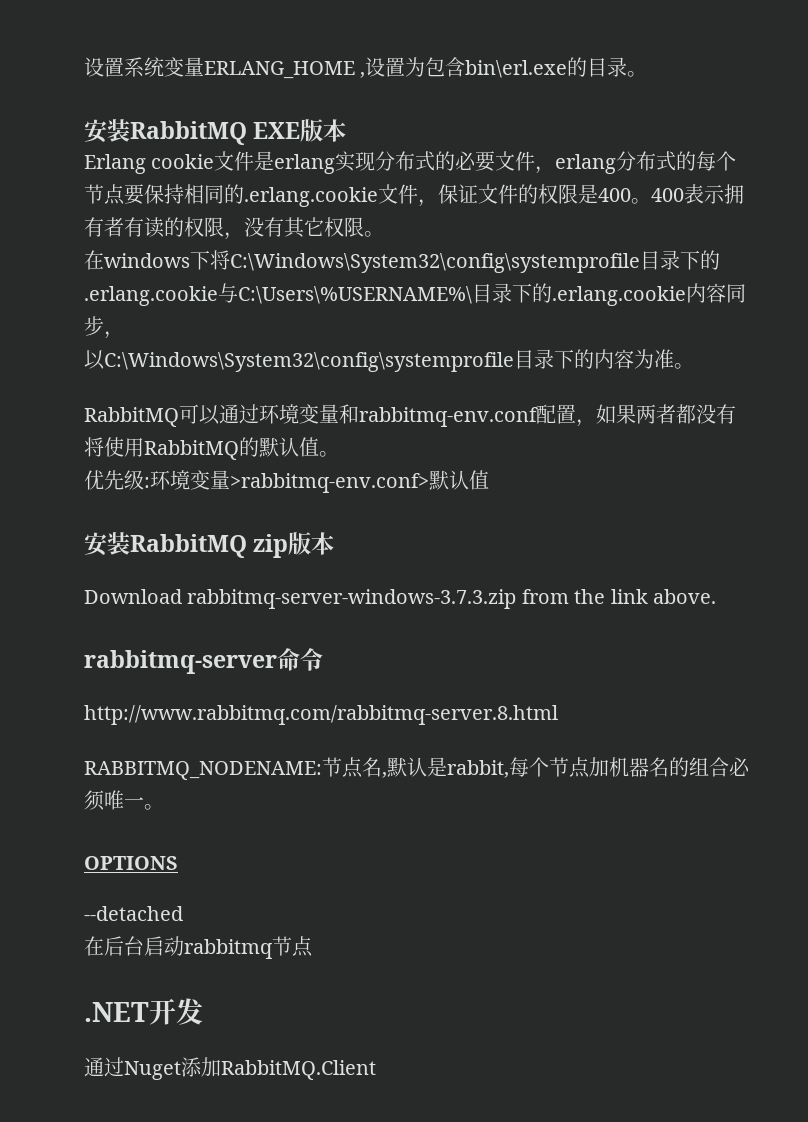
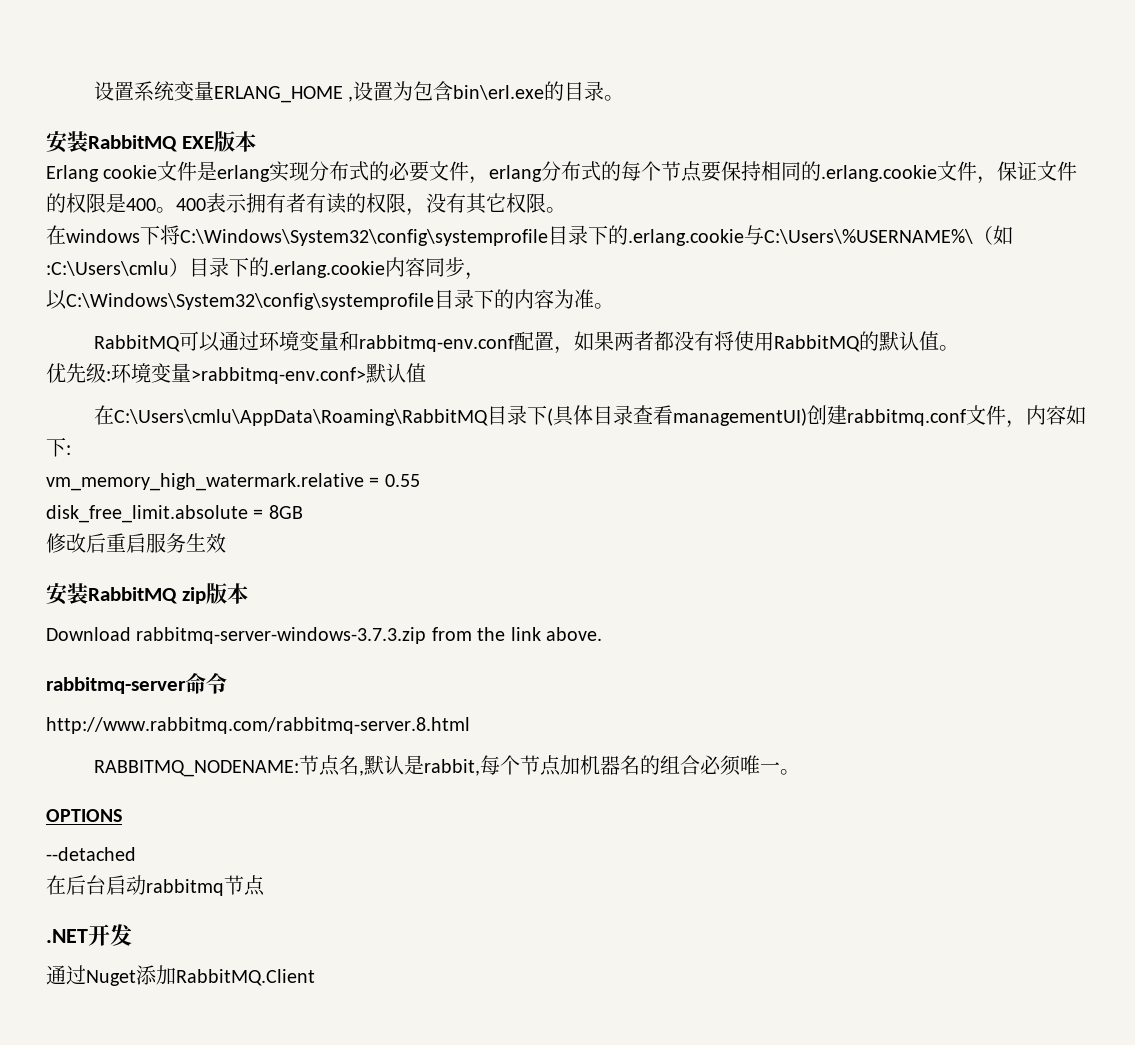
(472, 295) none -> [973,225,1013,245] [46,258,189,277] （如:C:\Users\cmlu）
(489, 480) none -> [93,405,1086,428] [46,437,71,457] [46,473,420,491] [46,505,303,523] [46,533,226,553] // 在C:\Users\cmlu\AppData\Roaming\RabbitMQ目录下(具体目录查看managementUI)创建rabbitmq.conf文件，内容如下: // vm_memory_high_watermark.relative = 0.55 // disk_free_limit.absolute = 8GB // 修改后重启服务生效

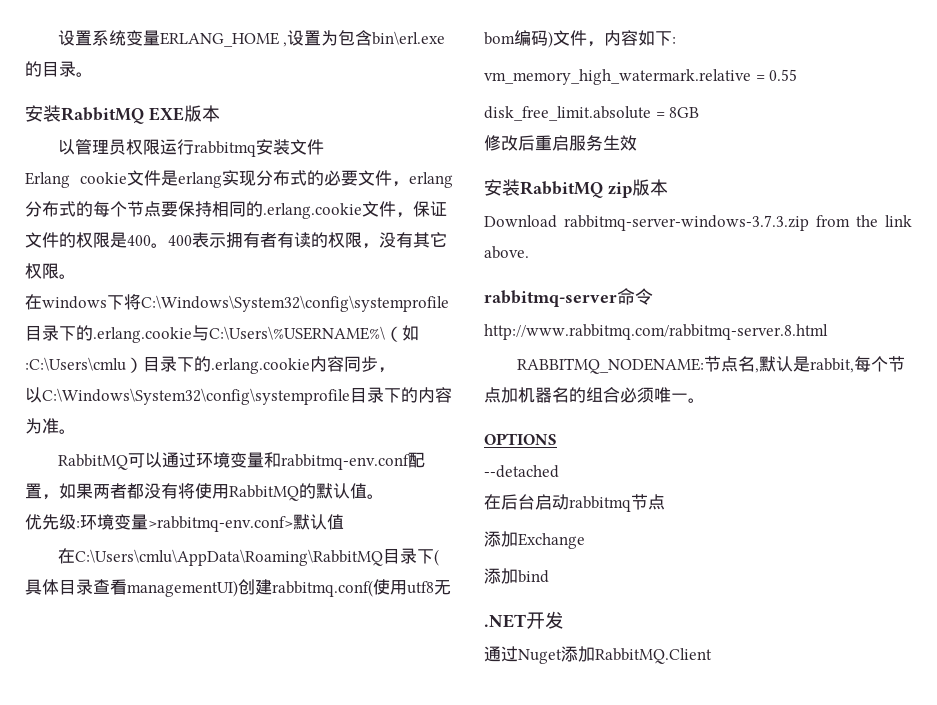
(256, 141) none -> [57,139,324,157] // 以管理员权限运行rabbitmq安装文件
[846,409,966,426] rabbitmq.conf -> [272,579,451,597] [484,30,553,48] rabbitmq.conf(使用utf8无bom编码)
(265, 885) none -> [484,531,585,549] [484,568,549,584] // 添加Exchange // 添加bind

